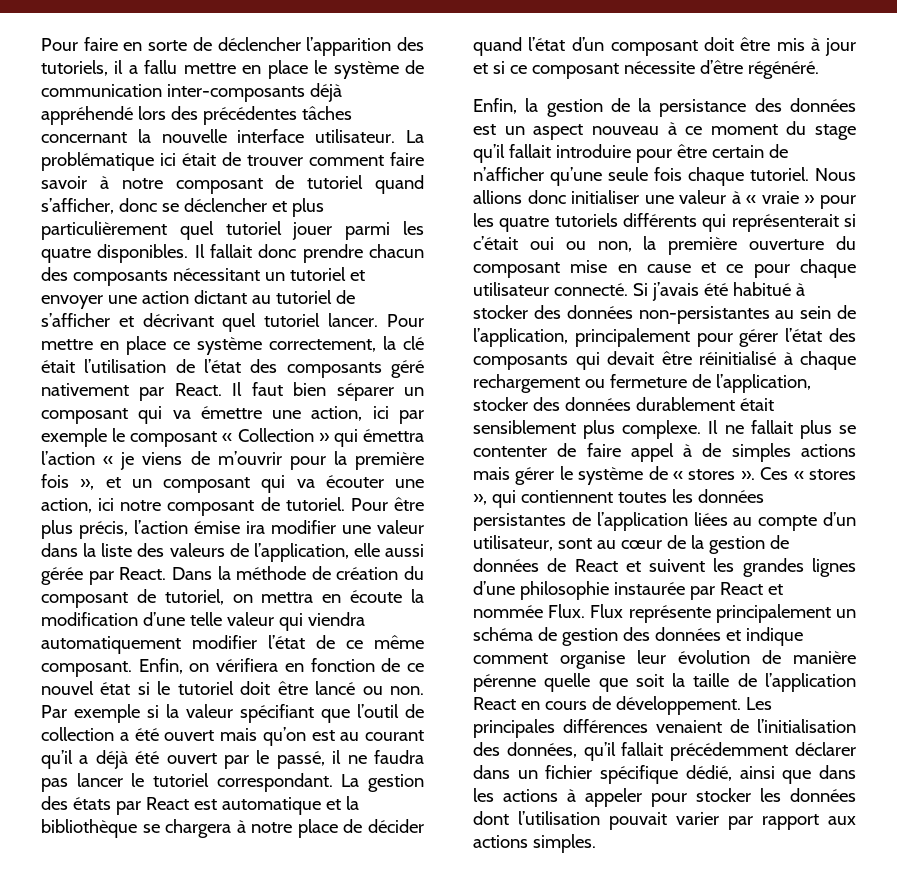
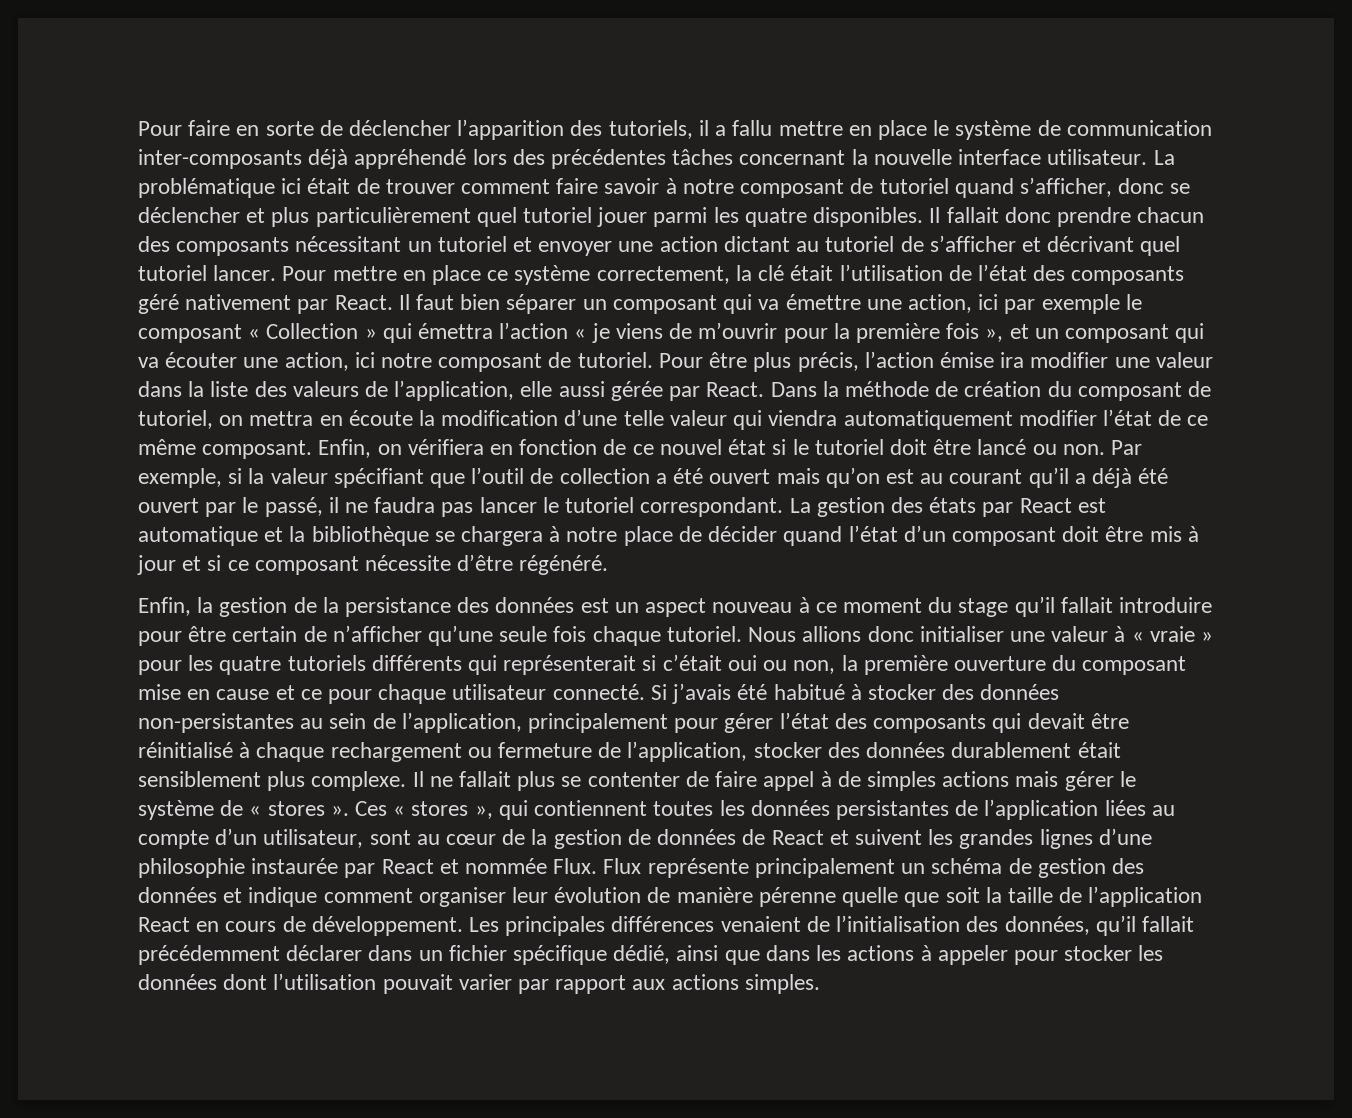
[74,704,141,723] exemple -> [138,468,222,488] exemple,
[560,651,625,669] organise -> [418,887,506,907] organiser

